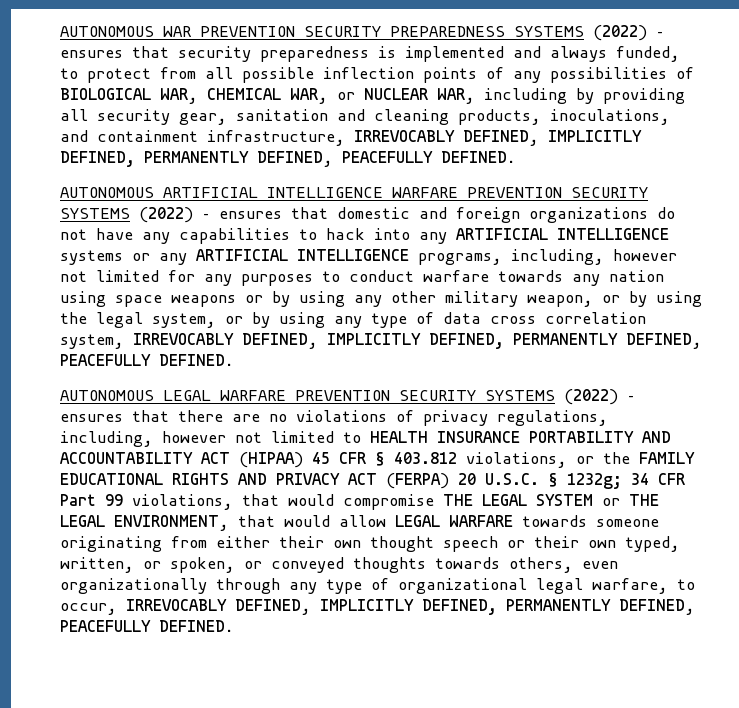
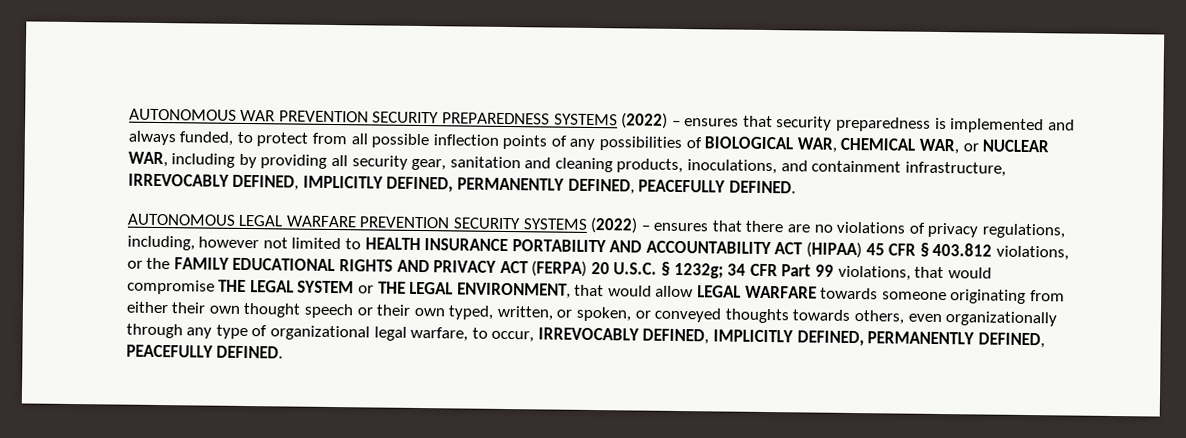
[60,187,649,198] [60,207,676,223] [60,228,670,244] [60,249,678,265] [60,270,665,286] [60,291,703,307] [60,312,647,328] [60,333,703,349] [60,354,235,366] // AUTONOMOUS ARTIFICIAL INTELLIGENCE WARFARE PREVENTION SECURITY SYSTEMS (2022) – ensures that domestic and foreign organizations do not have any capabilities to hack into any ARTIFICIAL INTELLIGENCE systems or any ARTIFICIAL INTELLIGENCE programs, including, however not limited for any purposes to conduct warfare towards any nation using space weapons or by using any other military weapon, or by using the legal system, or by using any type of data cross correlation system, IRREVOCABLY DEFINED, IMPLICITLY DEFINED, PERMANENTLY DEFINED, PEACEFULLY DEFINED. -> (796, 187) none

